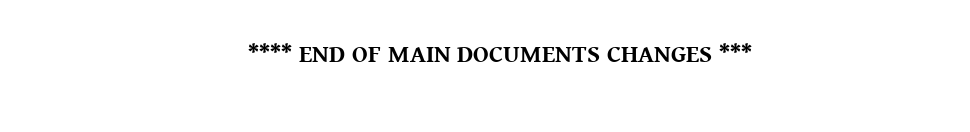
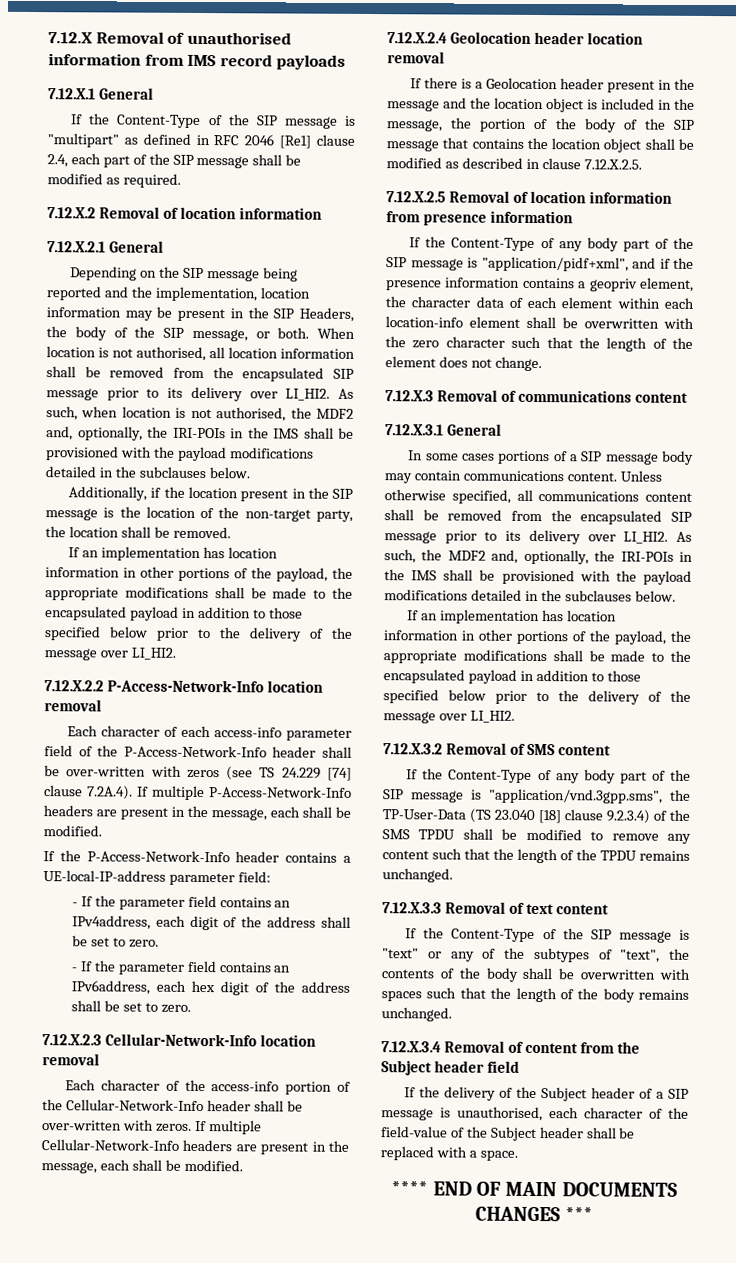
(248, 52) none -> [48,31,292,45] [48,53,347,70] [48,87,154,100] [71,113,356,129] [47,133,355,149] [47,153,302,169] [47,173,181,188] [47,206,322,220] [47,240,164,253] [70,266,298,282] [46,286,311,302] [46,306,355,322] [46,326,355,342] [46,346,355,362] [46,366,354,382] [46,386,355,402] [46,406,355,422] [46,426,354,441] [46,446,314,462] [45,466,250,479] [68,486,353,502] [45,506,353,522] [45,526,231,539] [68,546,278,562] [45,566,353,582] [45,586,353,601] [45,606,303,621] [44,626,353,642] [44,647,176,661] [44,679,323,693] [44,699,102,712] [67,725,352,741] [44,745,352,758] [44,765,352,781] [44,785,352,801] [43,805,351,821] [43,825,102,837] [43,850,352,863] [43,870,271,886] [71,895,292,910] [71,915,352,931] [71,935,159,948] [70,960,292,975] [70,980,350,996] [70,1000,191,1013] [42,1033,316,1047] [42,1053,100,1066] [65,1079,351,1095] [42,1099,303,1112] [42,1119,262,1135] [41,1139,349,1155] [41,1159,243,1174] [387,31,643,45] [387,51,445,64] [410,77,695,93] [387,97,695,113] [386,117,695,133] [386,137,694,153] [386,157,642,170] [386,190,672,204] [386,210,573,226] [409,236,694,252] [386,256,694,272] [386,277,694,292] [385,296,694,309] [385,316,694,329] [385,336,693,352] [385,356,542,372] [385,389,688,403] [385,423,502,436] [408,450,694,465] [384,470,662,484] [384,489,692,504] [384,509,692,525] [384,529,692,545] [384,549,693,565] [384,569,692,585] [384,589,676,602] [407,609,617,625] [383,629,692,645] [383,649,691,664] [383,669,641,684] [383,689,691,705] [383,710,515,724] [383,742,611,756] [406,768,691,784] [383,788,691,804] [382,808,690,824] [382,828,691,844] [382,848,690,864] [382,868,453,883] [382,901,609,915] [405,927,690,943] [382,947,690,963] [381,967,691,982] [381,987,689,1003] [381,1007,452,1022] [381,1040,640,1054] [381,1060,520,1076] [404,1086,689,1102] [381,1106,689,1122] [381,1126,636,1142] [380,1146,518,1161] 7.12.X Removal of unauthorised information from IMS record payloads // 7.12.X.1 General // If the Content-Type of the SIP message is "multipart" as defined in RFC 2046 [Re1] clause 2.4, each part of the SIP message shall be modified as required. // 7.12.X.2 Removal of location information // 7.12.X.2.1 General // Depending on the SIP message being reported and the implementation, location information may be present in the SIP Headers, the body of the SIP message, or both. When location is not authorised, all location information shall be removed from the encapsulated SIP message prior to its delivery over LI_HI2. As such, when location is not authorised, the MDF2 and, optionally, the IRI-POIs in the IMS shall be provisioned with the payload modifications detailed in the subclauses below. // Additionally, if the location present in the SIP message is the location of the non-target party, the location shall be removed. // If an implementation has location information in other portions of the payload, the appropriate modifications shall be made to the encapsulated payload in addition to those specified below prior to the delivery of the message over LI_HI2. // 7.12.X.2.2 P-Access-Network-Info location removal // Each character of each access-info parameter field of the P-Access-Network-Info header shall be over-written with zeros (see TS 24.229 [74] clause 7.2A.4). If multiple P-Access-Network-Info headers are present in the message, each shall be modified. // If the P-Access-Network-Info header contains a UE-local-IP-address parameter field: // - If the parameter field contains an IPv4address, each digit of the address shall be set to zero. // - If the parameter field contains an IPv6address, each hex digit of the address shall be set to zero. // 7.12.X.2.3 Cellular-Network-Info location removal // Each character of the access-info portion of the Cellular-Network-Info header shall be over-written with zeros. If multiple Cellular-Network-Info headers are present in the message, each shall be modified. // 7.12.X.2.4 Geolocation header location removal // If there is a Geolocation header present in the message and the location object is included in the message, the portion of the body of the SIP message that contains the location object shall be modified as described in clause 7.12.X.2.5. // 7.12.X.2.5 Removal of location information from presence information // If the Content-Type of any body part of the SIP message is "application/pidf+xml", and if the presence information contains a geopriv element, the character data of each element within each location-info element shall be overwritten with the zero character such that the length of the element does not change. // 7.12.X.3 Removal of communications content // 7.12.X.3.1 General // In some cases portions of a SIP message body may contain communications content. Unless otherwise specified, all communications content shall be removed from the encapsulated SIP message prior to its delivery over LI_HI2. As such, the MDF2 and, optionally, the IRI-POIs in the IMS shall be provisioned with the payload modifications detailed in the subclauses below. // If an implementation has location information in other portions of the payload, the appropriate modifications shall be made to the encapsulated payload in addition to those specified below prior to the delivery of the message over LI_HI2. // 7.12.X.3.2 Removal of SMS content // If the Content-Type of any body part of the SIP message is "application/vnd.3gpp.sms", the TP-User-Data (TS 23.040 [18] clause 9.2.3.4) of the SMS TPDU shall be modified to remove any content such that the length of the TPDU remains unchanged. // 7.12.X.3.3 Removal of text content // If the Content-Type of the SIP message is "text" or any of the subtypes of "text", the contents of the body shall be overwritten with spaces such that the length of the body remains unchanged. // 7.12.X.3.4 Removal of content from the Subject header field // If the delivery of the Subject header of a SIP message is unauthorised, each character of the field-value of the Subject header shall be replaced with a space. //

